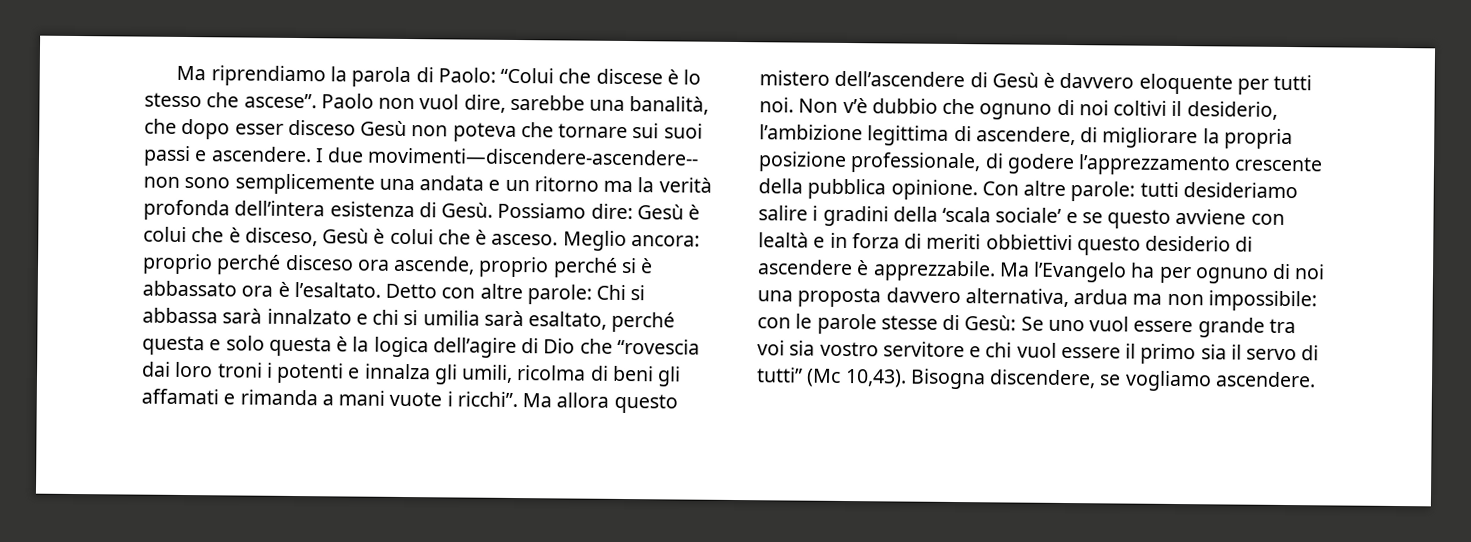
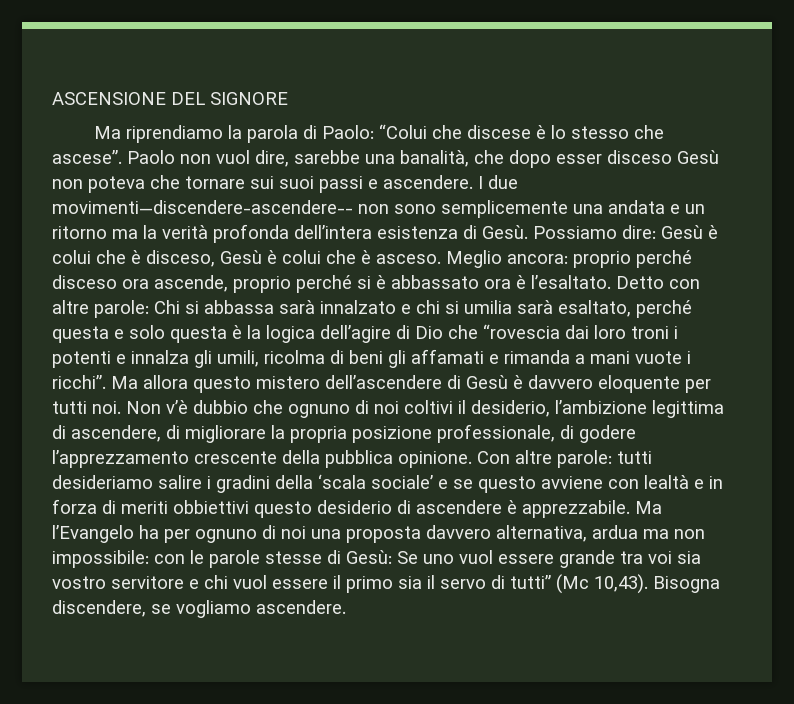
(176, 73) none -> [52,92,288,105] ASCENSIONE DEL SIGNORE //

